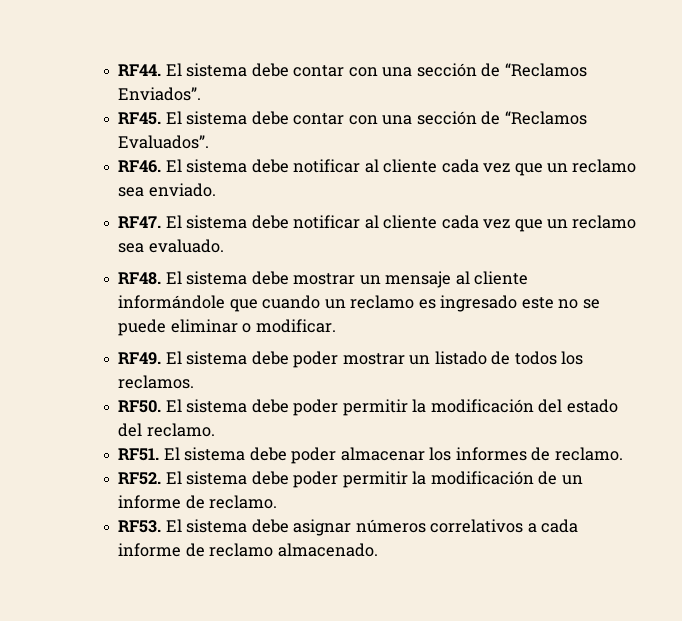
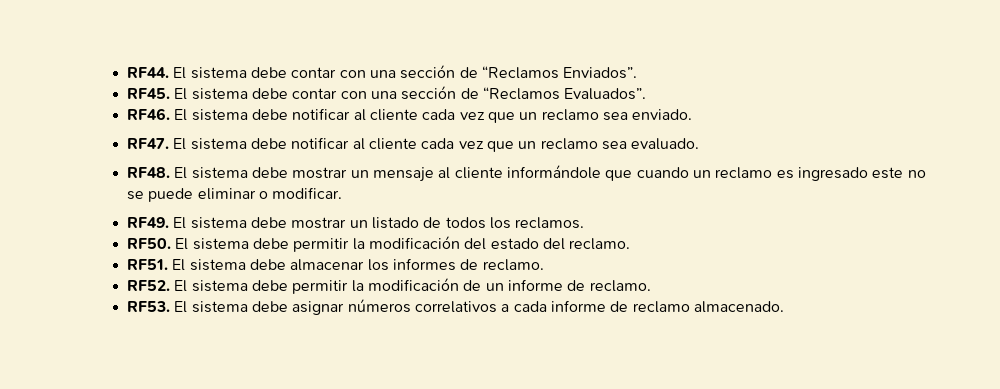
[293,351,339,368] poder -> (288, 222) none
[293,399,339,416] poder -> (290, 243) none
[291,447,337,464] poder -> (287, 264) none
[293,471,339,488] poder -> (289, 285) none

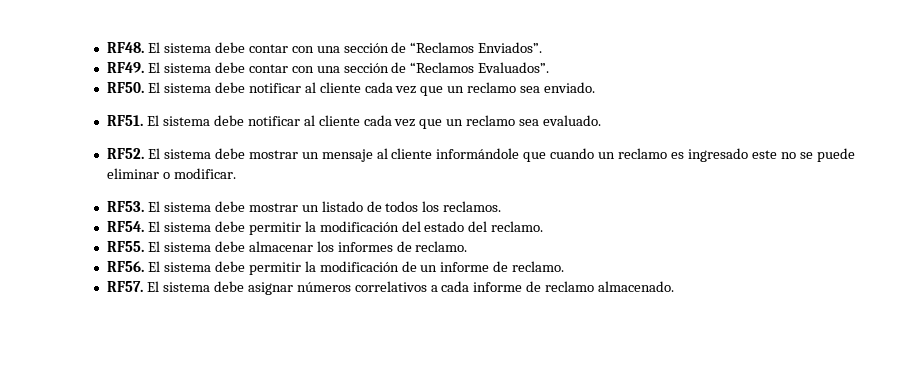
[127,67,170,78] RF44. -> [107,42,145,53] RF48.
[127,88,171,99] RF45. -> [107,62,145,73] RF49.
[127,108,171,120] RF46. -> [107,82,145,93] RF50.
[127,138,170,149] RF47. -> [107,115,144,126] RF51.
[127,167,171,178] RF48. -> [107,148,145,159] RF52.
[127,217,170,228] RF49. -> [107,201,145,212] RF53.
[127,238,172,249] RF50. -> [107,221,145,232] RF54.
[127,259,169,270] RF51. -> [107,241,145,252] RF55.
[127,280,171,291] RF52. -> [107,261,145,272] RF56.
[127,301,171,312] RF53. -> [107,281,144,292] RF57.

